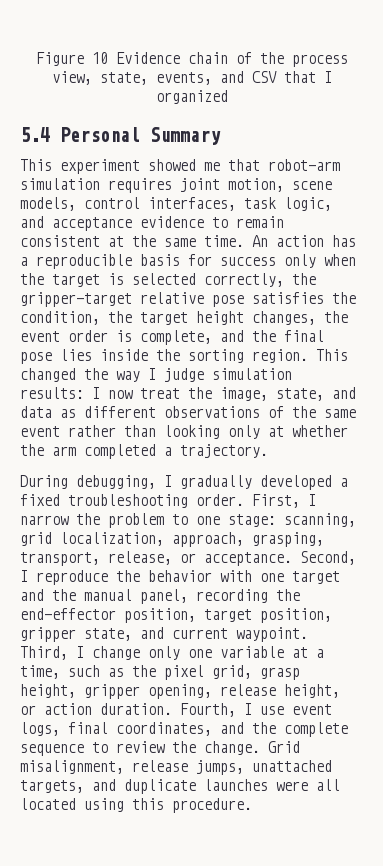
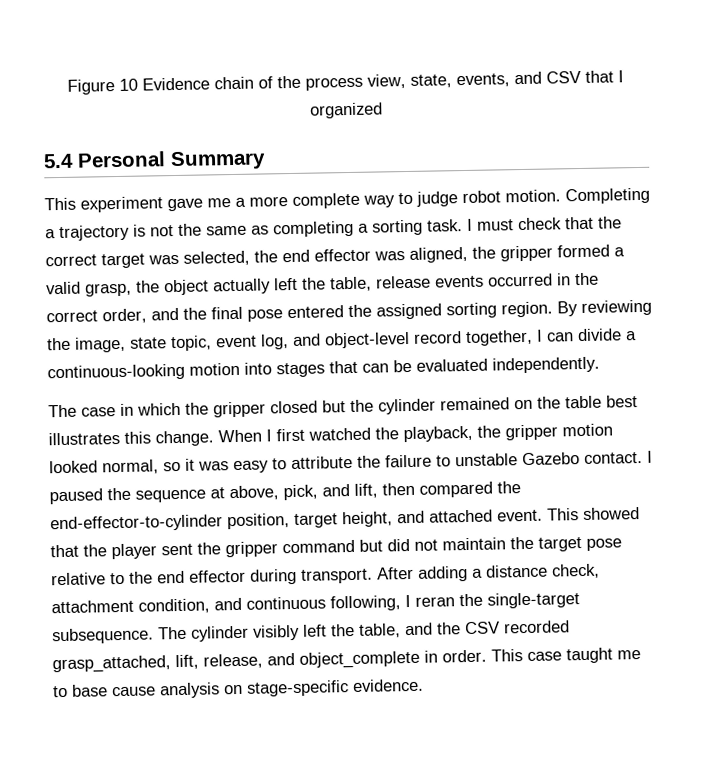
[148,159,340,171] [20,178,332,193] [20,197,332,211] [20,216,284,231] [20,235,356,247] [20,254,356,269] [20,273,316,287] [20,292,356,307] [20,311,348,325] [20,330,324,345] [20,349,348,364] [20,368,292,382] [20,387,356,401] [20,406,356,418] [20,425,348,439] [20,444,268,459] [20,475,348,490] [20,494,316,508] [20,513,356,528] [20,532,324,547] [20,551,356,566] [20,570,340,585] [20,589,300,604] [20,608,332,623] [20,627,308,642] [20,646,324,660] [20,665,300,680] [20,684,340,699] [20,703,332,717] [20,722,348,737] [20,741,300,756] [20,760,332,775] [20,779,340,794] [20,798,252,813] showed me that robot-arm simulation requires joint motion, scene models, control interfaces, task logic, and acceptance evidence to remain consistent at the same time. An action has a reproducible basis for success only when the target is selected correctly, the gripper-target relative pose satisfies the condition, the target height changes, the event order is complete, and the final pose lies inside the sorting region. This changed the way I judge simulation results: I now treat the image, state, and data as different observations of the same event rather than looking only at whether the arm completed a trajectory. // During debugging, I gradually developed a fixed troubleshooting order. First, I narrow the problem to one stage: scanning, grid localization, approach, grasping, transport, release, or acceptance. Second, I reproduce the behavior with one target and the manual panel, recording the end-effector position, target position, gripper state, and current waypoint. Third, I change only one variable at a time, such as the pixel grid, grasp height, gripper opening, release height, or action duration. Fourth, I use event logs, final coordinates, and the complete sequence to review the change. Grid misalignment, release jumps, unattached targets, and duplicate launches were all located using this procedure. -> [167,187,650,212] [45,216,622,242] [45,244,625,269] [46,272,599,297] [46,299,652,324] [47,328,637,353] [47,356,600,382] [48,395,638,418] [48,423,613,447] [49,450,653,475] [49,481,521,505] [50,507,640,533] [50,536,622,560] [51,563,600,586] [51,592,580,614] [52,620,570,645] [52,647,641,674] [53,678,424,699] gave me a more complete way to judge robot motion. Completing a trajectory is not the same as completing a sorting task. I must check that the correct target was selected, the end effector was aligned, the gripper formed a valid grasp, the object actually left the table, release events occurred in the correct order, and the final pose entered the assigned sorting region. By reviewing the image, state topic, event log, and object-level record together, I can divide a continuous-looking motion into stages that can be evaluated independently. // The case in which the gripper closed but the cylinder remained on the table best illustrates this change. When I first watched the playback, the gripper motion looked normal, so it was easy to attribute the failure to unstable Gazebo contact. I paused the sequence at above, pick, and lift, then compared the end-effector-to-cylinder position, target height, and attached event. This showed that the player sent the gripper command but did not maintain the target pose relative to the end effector during transport. After adding a distance check, attachment condition, and continuous following, I reran the single-target subsequence. The cylinder visibly left the table, and the CSV recorded grasp_attached, lift, release, and object_complete in order. This case taught me to base cause analysis on stage-specific evidence.

